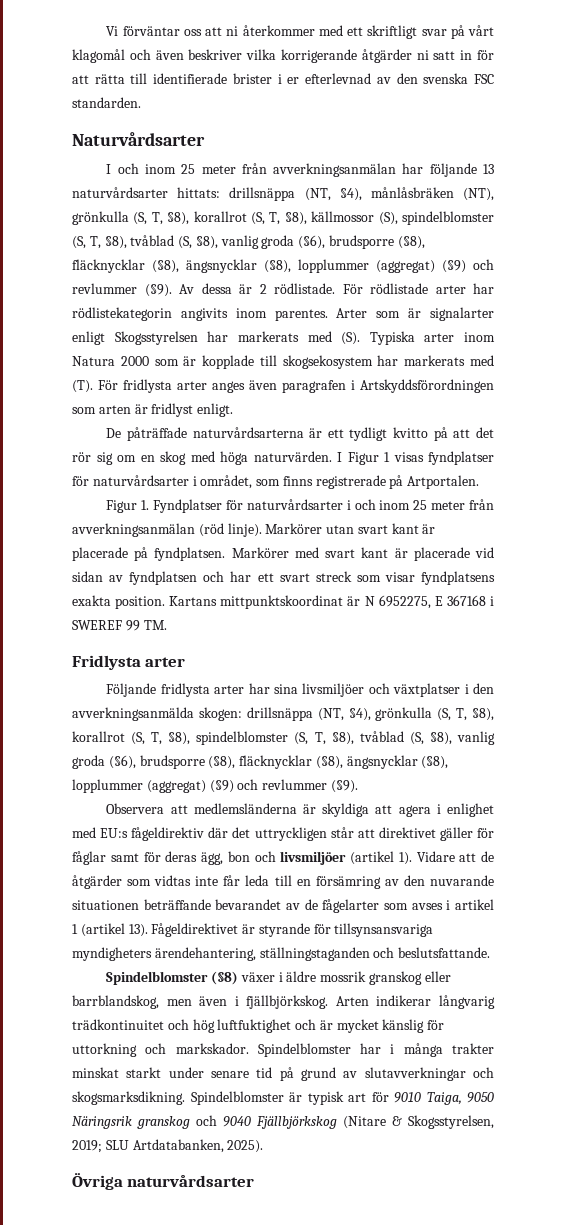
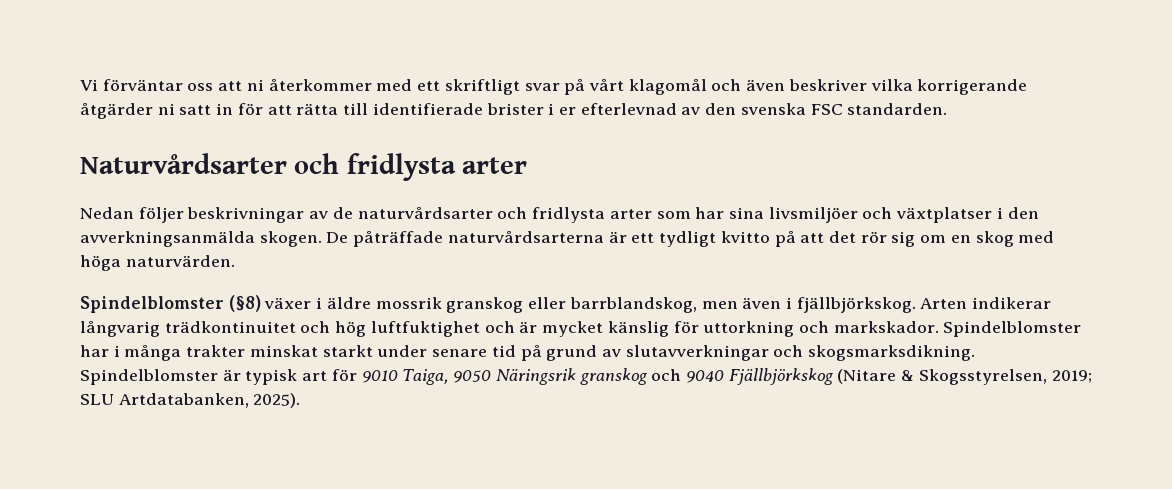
[106,163,494,177] [72,187,495,201] [72,211,494,225] [72,235,425,249] [72,259,494,273] [72,283,494,297] [72,307,494,321] [72,331,495,345] [72,355,494,369] [72,379,494,393] [72,403,234,417] // I och inom 25 meter från avverkningsanmälan har följande 13 naturvårdsarter hittats: drillsnäppa (NT, §4), månlåsbräken (NT), grönkulla (S, T, §8), korallrot (S, T, §8), källmossor (S), spindelblomster (S, T, §8), tvåblad (S, §8), vanlig groda (§6), brudsporre (§8), fläcknycklar (§8), ängsnycklar (§8), lopplummer (aggregat) (§9) och revlummer (§9). Av dessa är 2 rödlistade. För rödlistade arter har rödlistekategorin angivits inom parentes. Arter som är signalarter enligt Skogsstyrelsen har markerats med (S). Typiska arter inom Natura 2000 som är kopplade till skogsekosystem har markerats med (T). För fridlysta arter anges även paragrafen i Artskyddsförordningen som arten är fridlyst enligt. // -> [294,153,528,181] [80,207,1039,223] [80,231,322,247] och fridlysta arter // Nedan följer beskrivningar av de naturvårdsarter och fridlysta arter som har sina livsmiljöer och växtplatser i den avverkningsanmälda skogen.
[337,451,494,465] [72,475,480,489] [106,499,494,513] [72,523,436,537] [72,547,495,561] [72,571,496,585] [72,595,494,609] [72,620,167,631] [72,655,186,670] [106,683,494,697] [72,707,494,721] [72,731,495,745] [72,755,449,769] [72,779,358,793] [106,803,494,817] [72,827,495,841] [72,851,494,865] [72,875,494,889] [72,899,495,913] [72,923,434,937] [72,947,491,961] I Figur 1 visas fyndplatser för naturvårdsarter i området, som finns registrerade på Artportalen. // Figur 1. Fyndplatser för naturvårdsarter i och inom 25 meter från avverkningsanmälan (röd linje). Markörer utan svart kant är placerade på fyndplatsen. Markörer med svart kant är placerade vid sidan av fyndplatsen och har ett svart streck som visar fyndplatsens exakta position. Kartans mittpunktskoordinat är N 6952275, E 367168 i SWEREF 99 TM. // Fridlysta arter // Följande fridlysta arter har sina livsmiljöer och växtplatser i den avverkningsanmälda skogen: drillsnäppa (NT, §4), grönkulla (S, T, §8), korallrot (S, T, §8), spindelblomster (S, T, §8), tvåblad (S, §8), vanlig groda (§6), brudsporre (§8), fläcknycklar (§8), ängsnycklar (§8), lopplummer (aggregat) (§9) och revlummer (§9). // Observera att medlemsländerna är skyldiga att agera i enlighet med EU:s fågeldirektiv där det uttryckligen står att direktivet gäller för fåglar samt för deras ägg, bon och livsmiljöer (artikel 1). Vidare att de åtgärder som vidtas inte får leda till en försämring av den nuvarande situationen beträffande bevarandet av de fågelarter som avses i artikel 1 (artikel 13). Fågeldirektivet är styrande för tillsynsansvariga myndigheters ärendehantering, ställningstaganden och beslutsfattande. -> (235, 261) none
[72,1173,255,1190] // Övriga naturvårdsarter -> (301, 400) none

